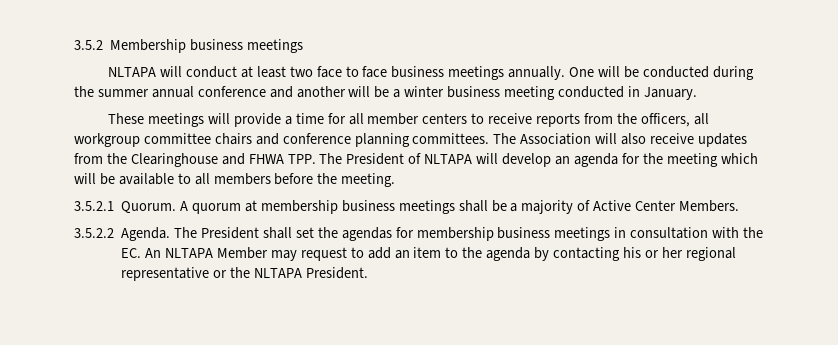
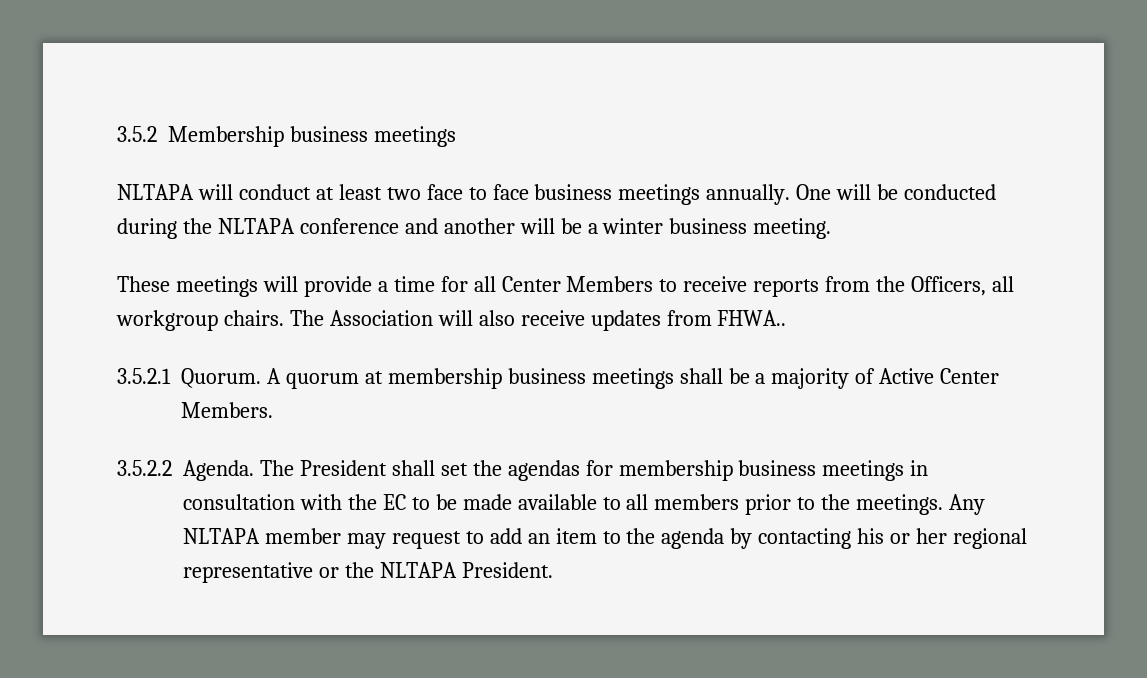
[97,86,194,98] summer annual -> [217,218,295,234] NLTAPA
[504,86,697,100] meeting conducted in January. -> [753,218,832,239] meeting.
[367,113,468,125] member centers -> [501,276,654,292] Center Members
[640,113,690,127] officers, -> [911,276,987,296] Officers,
[143,133,490,147] committee chairs and conference planning committees. -> [223,310,284,326] chairs.
[106,153,758,167] [74,173,396,187] the Clearinghouse and FHWA TPP. The President of NLTAPA will develop an agenda for the meeting which will be available to all members before the meeting. -> [717,310,787,326] FHWA..
[121,247,268,259] EC. An NLTAPA Member -> [382,494,986,515] [183,528,341,544] EC to be made available to all members prior to the meetings. Any NLTAPA member

